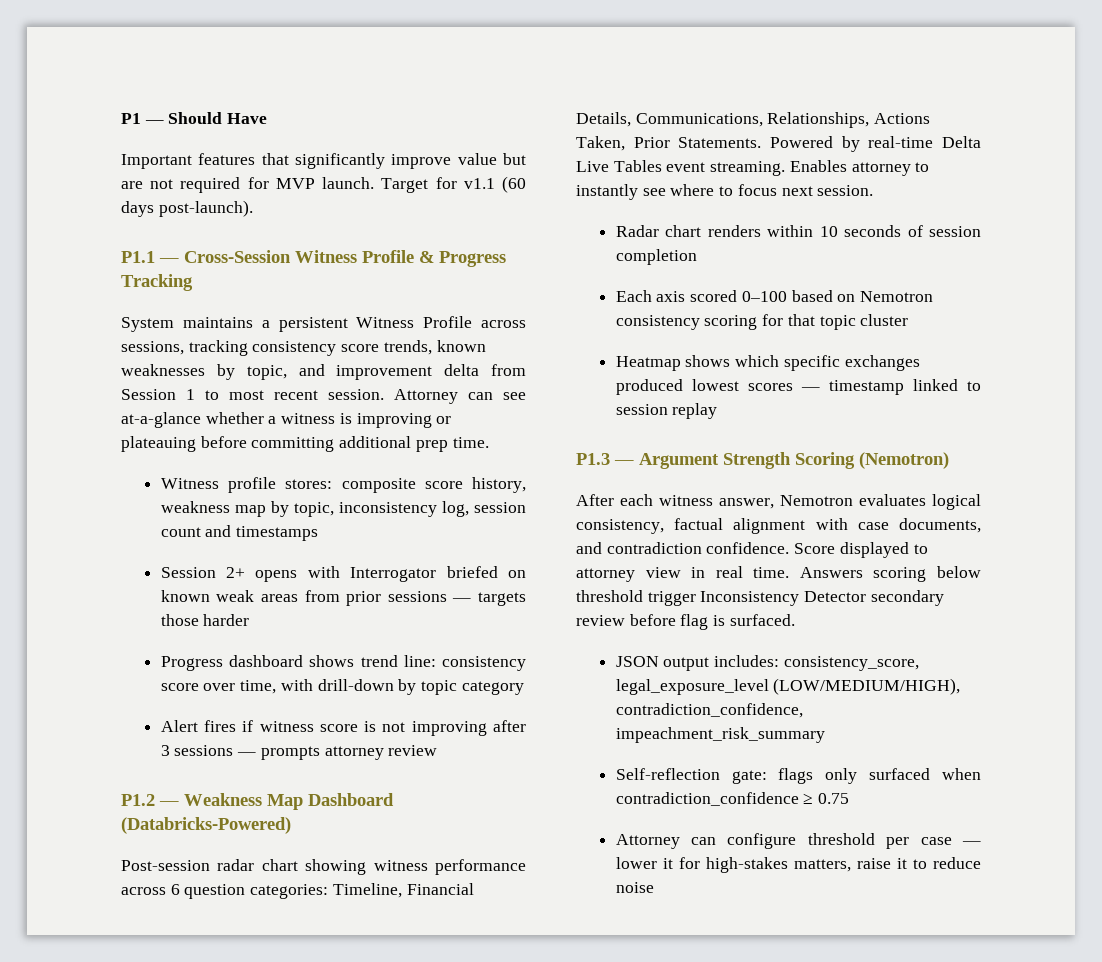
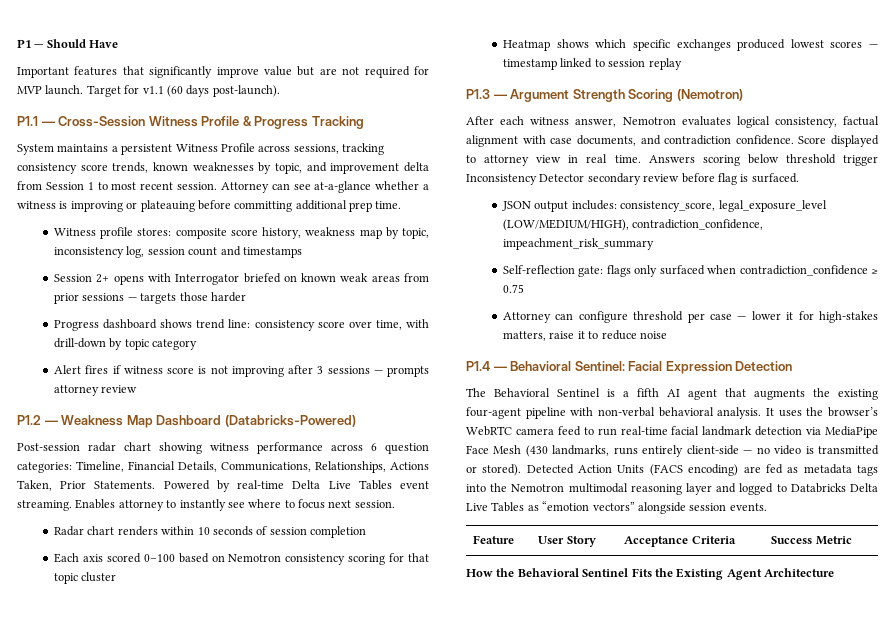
(654, 887) none -> [466,361,793,374] [466,388,878,400] [466,407,878,419] [466,426,878,438] [466,445,879,457] [466,464,878,476] [466,483,878,495] [466,501,767,514] [473,535,515,544] [538,536,596,547] [624,536,736,547] [771,536,852,545] [466,568,834,580] // P1.4 — Behavioral Sentinel: Facial Expression Detection // The Behavioral Sentinel is a fifth AI agent that augments the existing four-agent pipeline with non-verbal behavioral analysis. It uses the browser’s WebRTC camera feed to run real-time facial landmark detection via MediaPipe Face Mesh (430 landmarks, runs entirely client-side — no video is transmitted or stored). Detected Action Units (FACS encoding) are fed as metadata tags into the Nemotron multimodal reasoning layer and logged to Databricks Delta Live Tables as “emotion vectors” alongside session events. // Feature | User Story | Acceptance Criteria | Success Metric // How the Behavioral Sentinel Fits the Existing Agent Architecture

